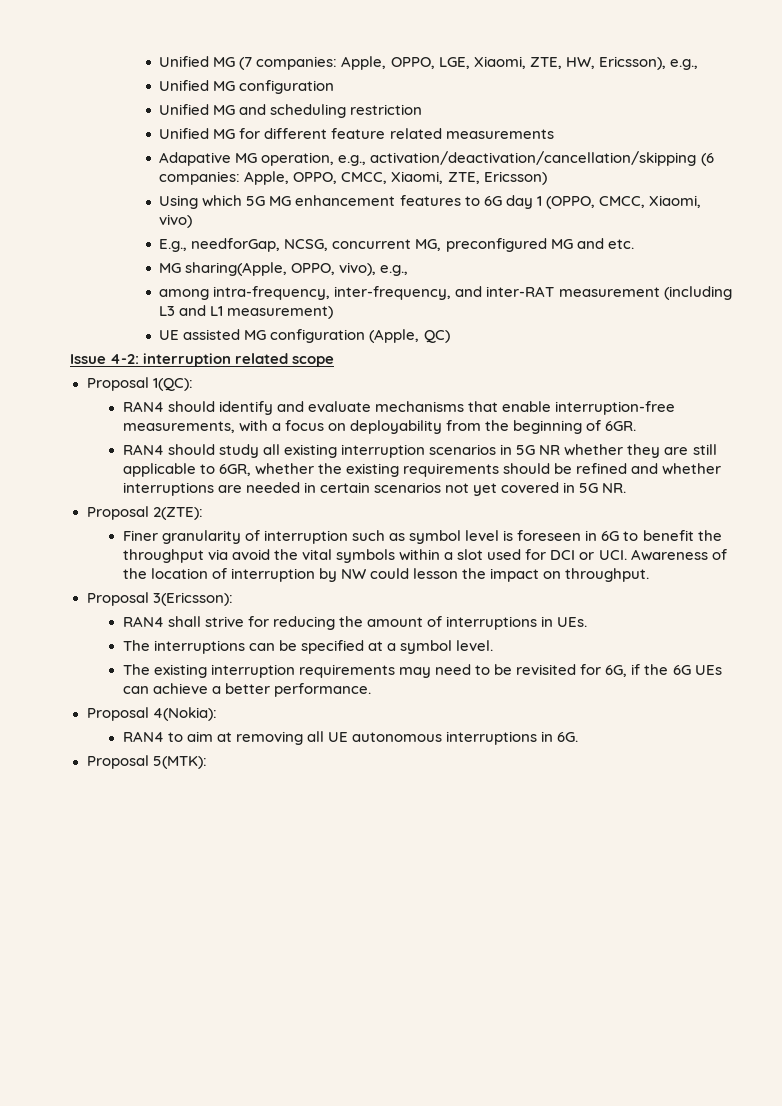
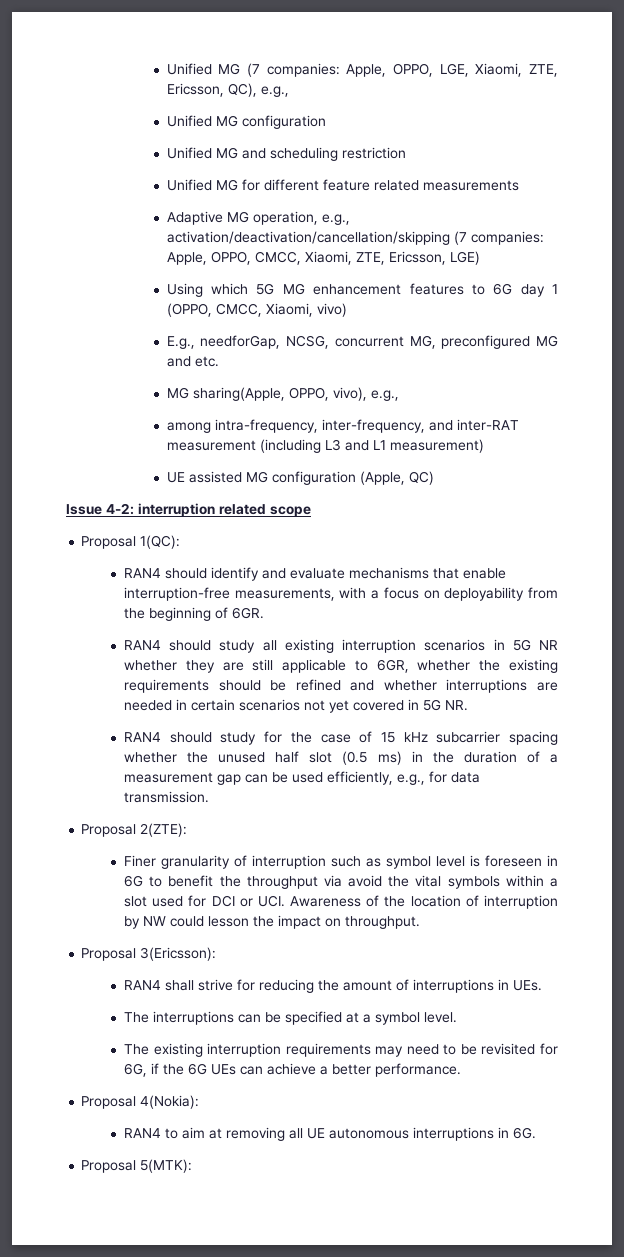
[565,56,666,70] HW, Ericsson), -> [166,83,257,97] Ericsson, QC),
[159,152,232,166] Adapative -> [166,211,223,225] Adaptive
[700,153,714,166] (6 -> [453,231,467,245] (7
[483,171,547,185] Ericsson) -> [388,251,480,265] Ericsson, LGE)
(627, 488) none -> [124,731,558,745] [124,751,558,765] [124,771,481,785] [124,791,210,803] // RAN4 should study for the case of 15 kHz subcarrier spacing whether the unused half slot (0.5 ms) in the duration of a measurement gap can be used efficiently, e.g., for data transmission.

